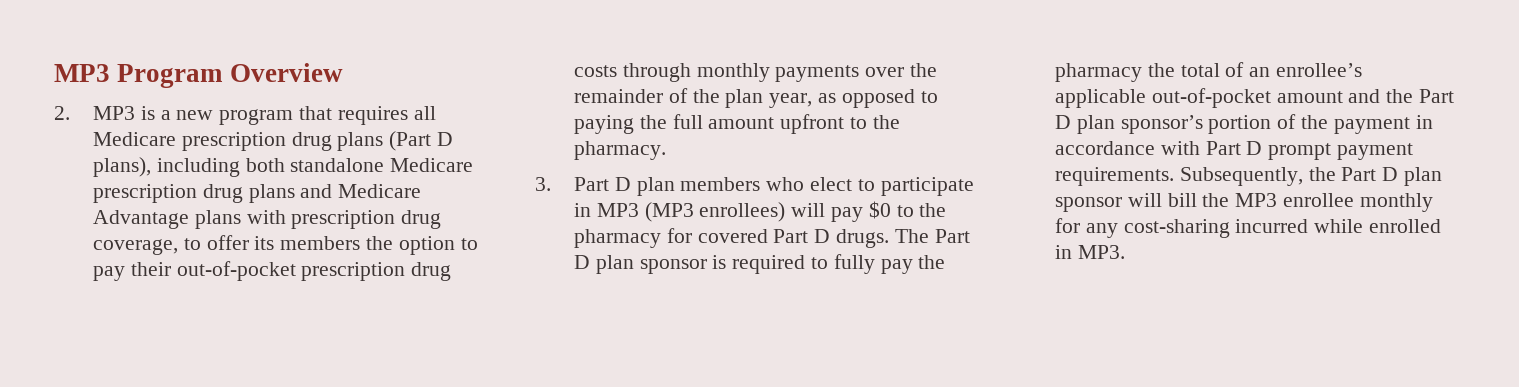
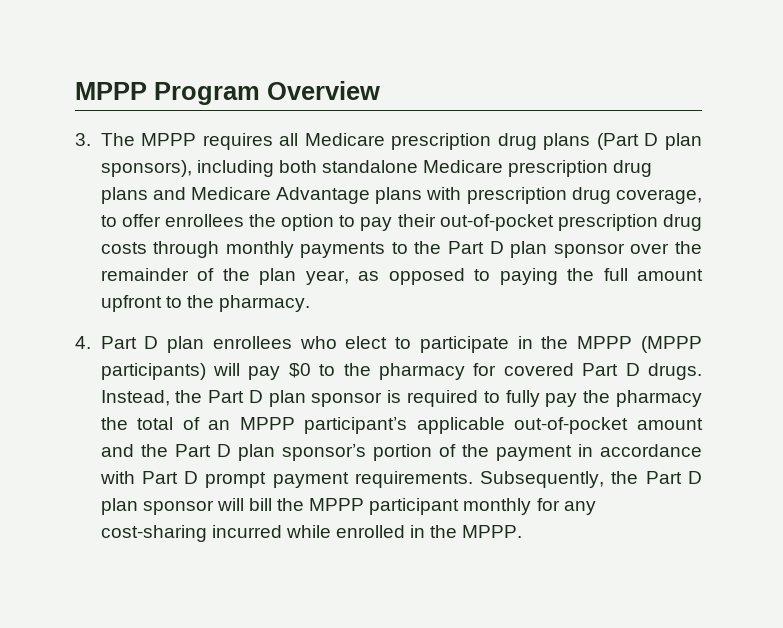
[54,64,110,82] MP3 -> [75,82,147,100] MPPP
[54,106,333,125] 2. MP3 is a new program that -> [75,133,197,146] 3. The MPPP
[93,157,152,177] plans), -> [665,133,702,150] [100,160,192,177] plan sponsors),
[254,236,361,250] its members -> [164,214,244,227] enrollees
(860, 73) none -> [391,241,625,258] to the Part D plan sponsor
[535,177,761,196] 3. Part D plan members -> [75,336,292,353] 4. Part D plan enrollees
[596,202,786,222] MP3 (MP3 enrollees) -> [541,336,702,353] [100,363,206,380] the MPPP (MPPP participants)
[894,229,929,243] The -> [100,390,203,406] Instead, the
[1276,63,1363,77] enrollee’s -> [239,417,408,434] MPPP participant’s
[1235,193,1355,207] MP3 enrollee -> [309,498,460,515] MPPP participant
[1077,245,1125,259] MP3. -> [430,525,523,538] the MPPP.

